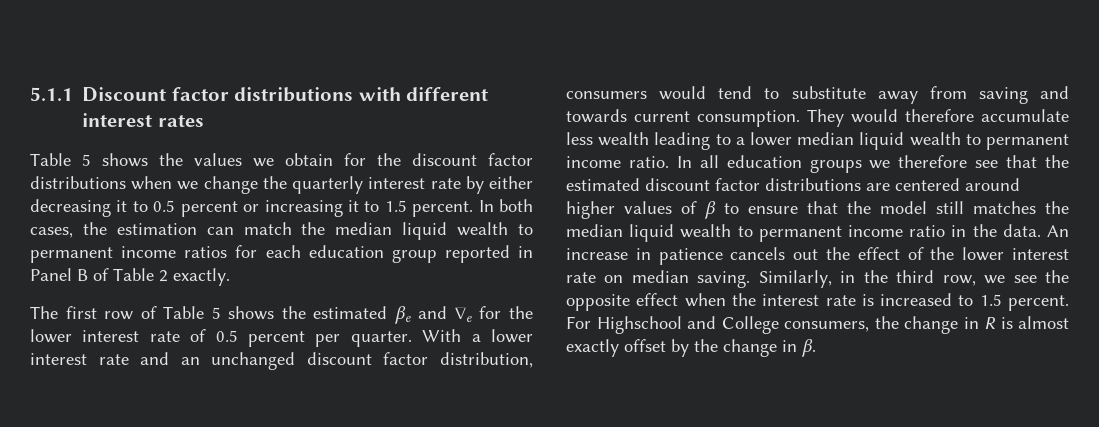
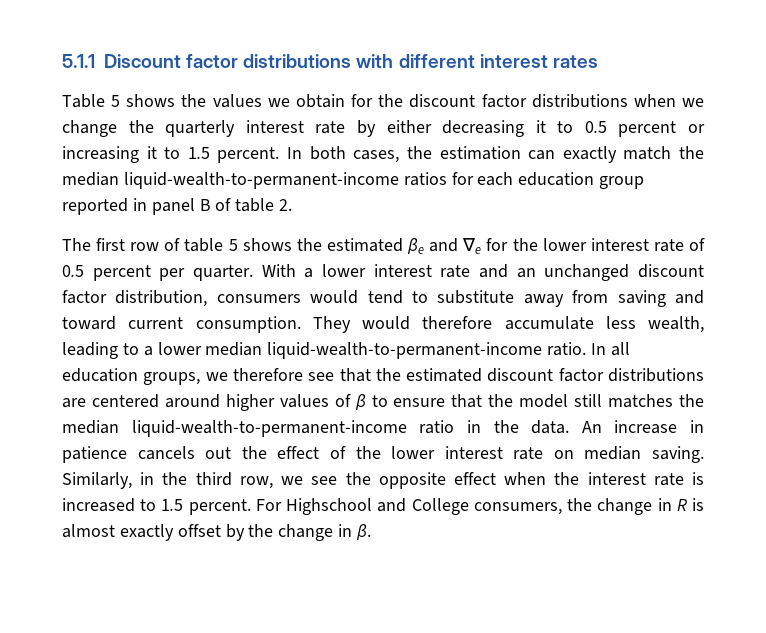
(234, 231) none -> [562,146,617,163] exactly
[402,222,534,240] [30,246,177,263] liquid wealth to permanent income -> [123,172,399,189] liquid-wealth-to-permanent-income
[30,268,72,281] Panel -> [151,198,195,215] panel
[113,268,230,286] Table 2 exactly. -> [235,198,293,212] table 2.
[163,306,205,319] Table -> [184,238,224,252] table
[566,109,627,123] towards -> [62,316,116,330] toward
[598,132,650,146] wealth -> [648,316,704,333] wealth,
[859,132,1069,150] [566,156,621,168] liquid wealth to permanent income -> [267,342,543,359] liquid-wealth-to-permanent-income
[809,159,862,173] groups -> [143,372,201,385] groups,
[629,224,903,242] liquid wealth to permanent income -> [131,420,407,437] liquid-wealth-to-permanent-income

